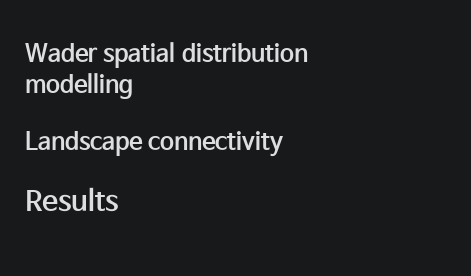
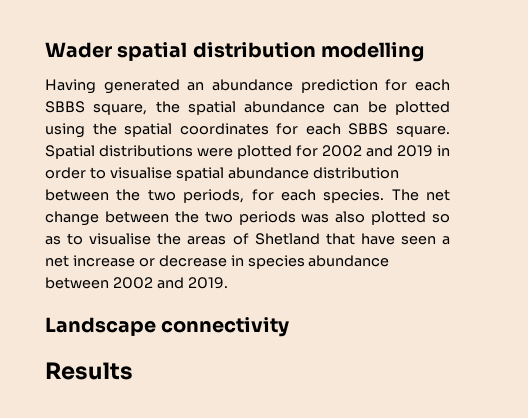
(133, 86) none -> [45,79,450,94] [45,101,450,115] [45,123,450,138] [45,145,450,159] [45,167,399,181] [45,189,450,203] [45,211,450,226] [45,233,451,245] [45,255,390,269] [45,277,228,289] // Having generated an abundance prediction for each SBBS square, the spatial abundance can be plotted using the spatial coordinates for each SBBS square. Spatial distributions were plotted for 2002 and 2019 in order to visualise spatial abundance distribution between the two periods, for each species. The net change between the two periods was also plotted so as to visualise the areas of Shetland that have seen a net increase or decrease in species abundance between 2002 and 2019.

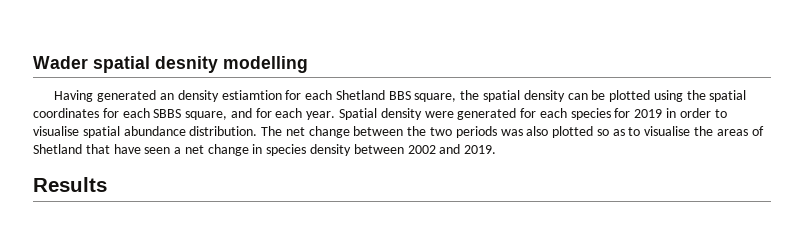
[192,42,316,58] distribution -> [155,56,218,73] desnity
[211,79,450,93] [45,101,85,113] abundance prediction for each SBBS -> [177,90,411,102] density estiamtion for each Shetland BBS
[244,101,326,113] abundance -> [523,90,565,102] density
[396,126,450,137] [45,145,393,159] square. Spatial distributions were plotted for 2002 and -> [185,108,631,120] square, and for each year. Spatial density were generated for each species for
[312,167,399,179] [45,189,385,203] distribution between the two periods, for each species. -> [189,126,258,136] distribution.
[72,255,227,267] increase or decrease -> [207,144,249,156] change
[308,255,390,267] abundance -> [310,144,352,156] density
[45,317,290,337] // Landscape connectivity -> (497, 149) none

